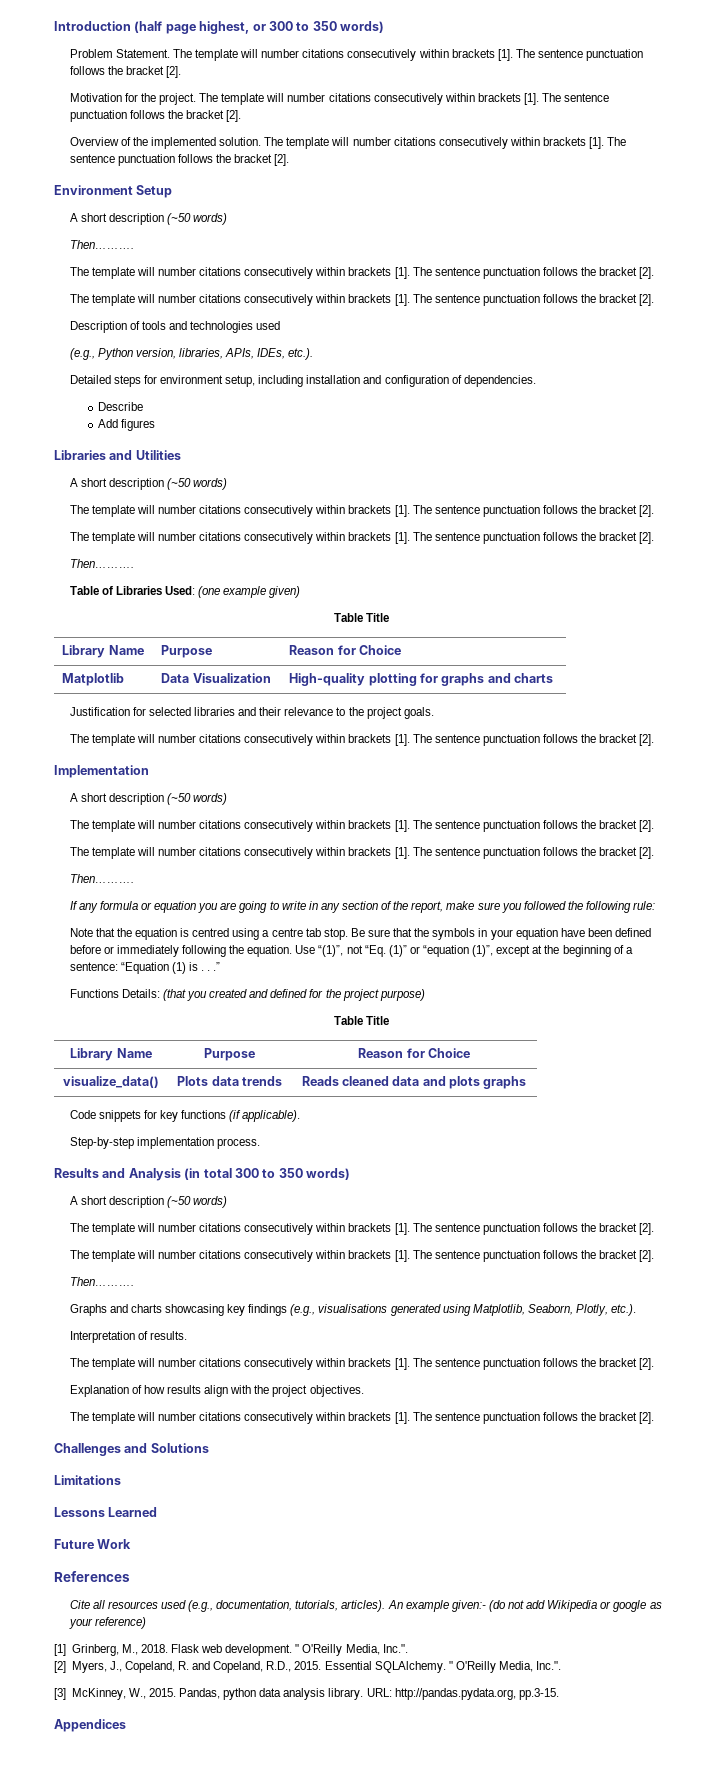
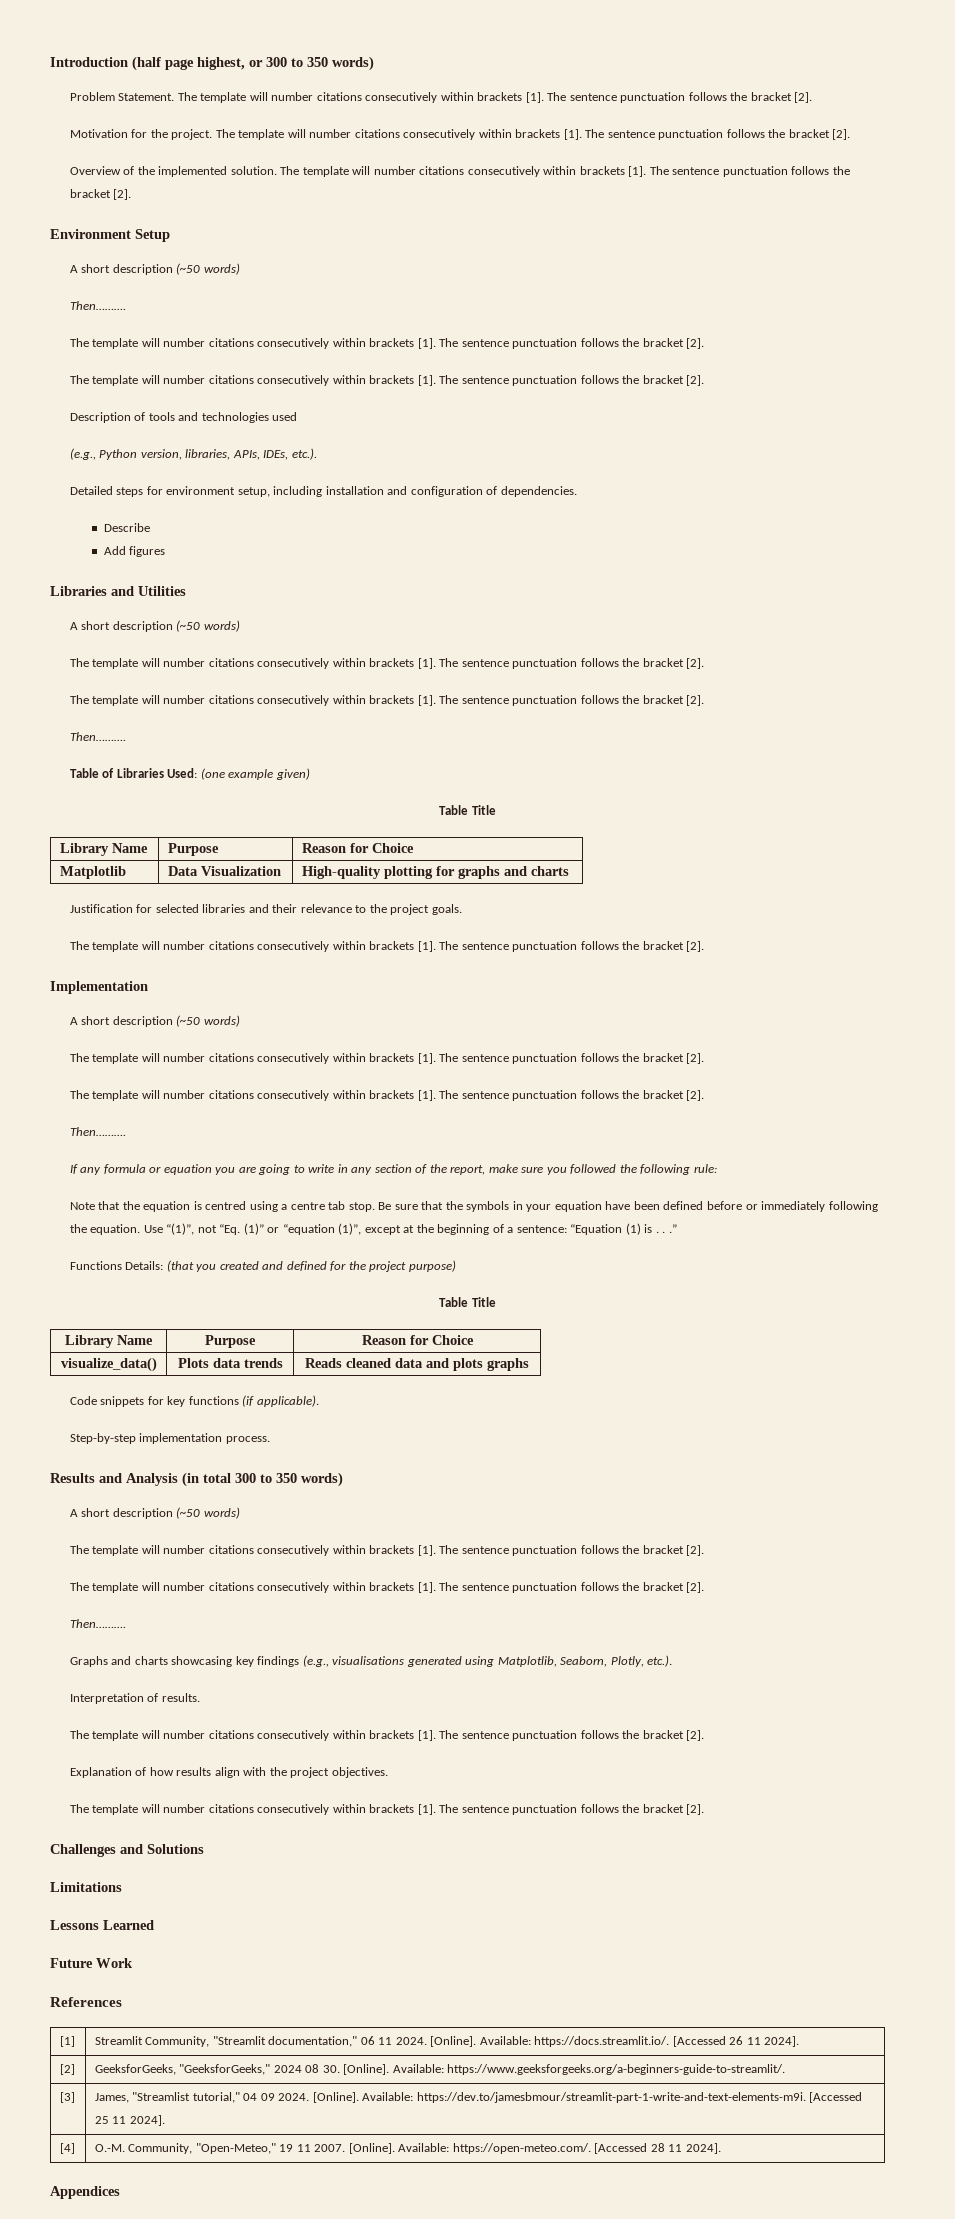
[69,1600,662,1612] [68,1617,146,1629] [54,1644,408,1656] [54,1661,562,1673] [54,1688,559,1700] // Cite all resources used (e.g., documentation, tutorials, articles). An example given:- (do not add Wikipedia or google as your reference) // [1] Grinberg, M., 2018. Flask web development. " O'Reilly Media, Inc.". // [2] Myers, J., Copeland, R. and Copeland, R.D., 2015. Essential SQLAlchemy. " O'Reilly Media, Inc.". // [3] McKinney, W., 2015. Pandas, python data analysis library. URL: http://pandas.pydata.org, pp.3-15. -> [59,2036,75,2047] [94,2036,800,2047] [59,2064,75,2075] [94,2064,786,2075] [59,2092,75,2103] [94,2092,863,2103] [94,2115,165,2126] [59,2143,75,2154] [94,2143,721,2154] // [1] | Streamlit Community, "Streamlit documentation," 06 11 2024. [Online]. Available: https://docs.streamlit.io/. [Accessed 26 11 2024]. // [2] | GeeksforGeeks, "GeeksforGeeks," 2024 08 30. [Online]. Available: https://www.geeksforgeeks.org/a-beginners-guide-to-streamlit/. // [3] | James, "Streamlist tutorial," 04 09 2024. [Online]. Available: https://dev.to/jamesbmour/streamlit-part-1-write-and-text-elements-m9i. [Accessed 25 11 2024]. // [4] | O.-M. Community, "Open-Meteo," 19 11 2007. [Online]. Available: https://open-meteo.com/. [Accessed 28 11 2024].

